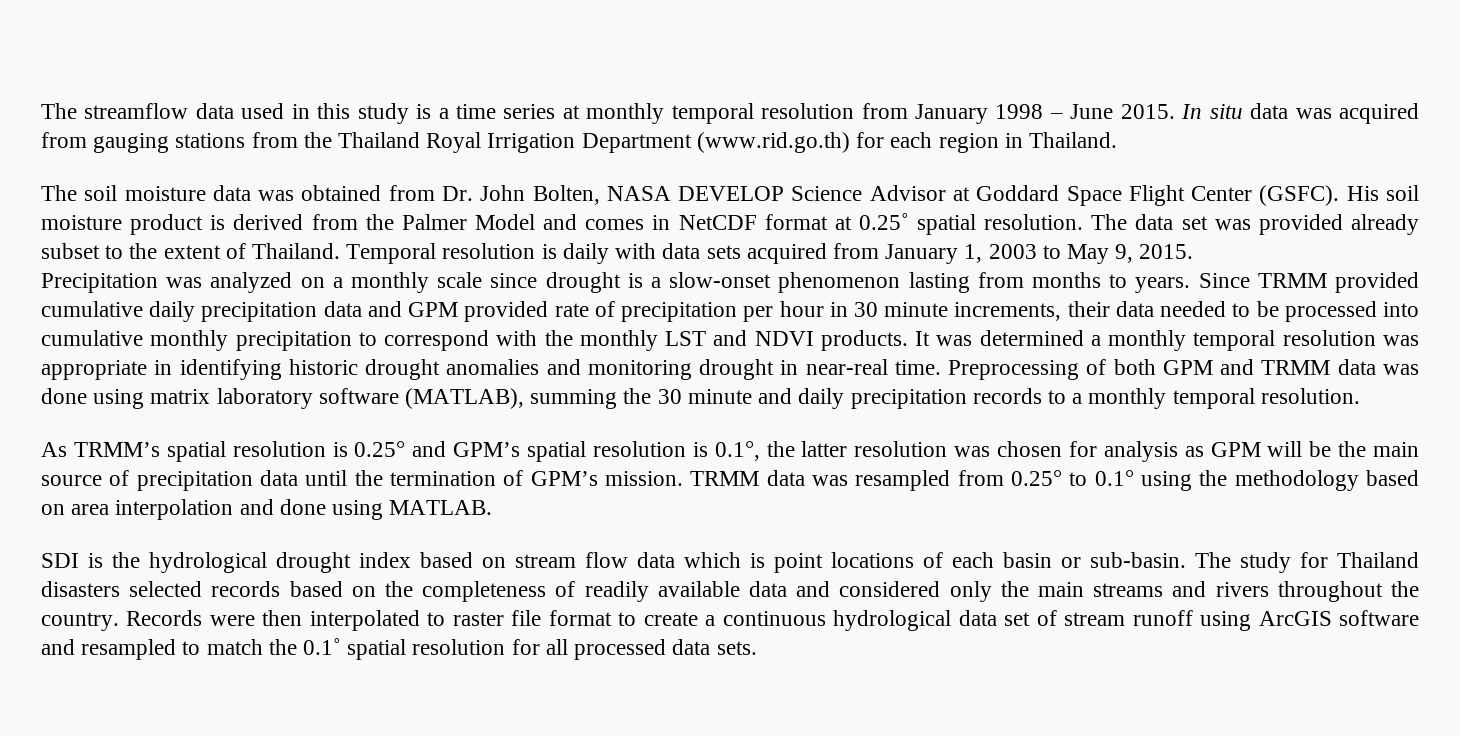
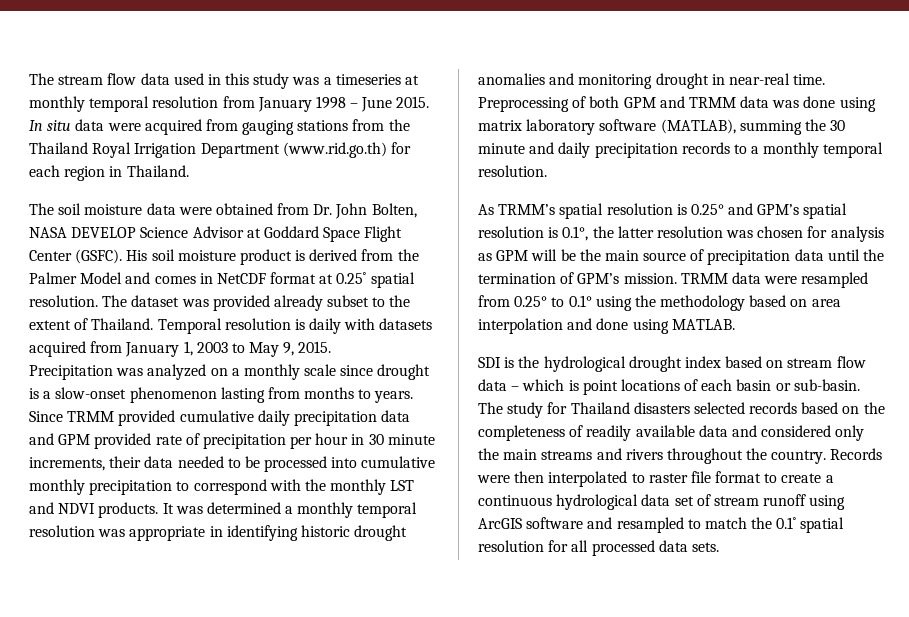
[41,103,189,119] The streamflow -> [29,73,137,85] The stream flow
[416,104,556,119] is a time series -> [292,74,401,85] was a timeseries
[1295,108,1332,119] was -> [107,123,141,131] were
[258,190,295,201] was -> [178,207,212,215] were
[1135,214,1208,230] data set -> [131,295,180,307] dataset
[662,243,741,259] data sets -> [379,318,433,330] datasets
[812,475,848,486] was -> [764,276,798,284] were
(675, 560) none -> [511,386,520,391] –

